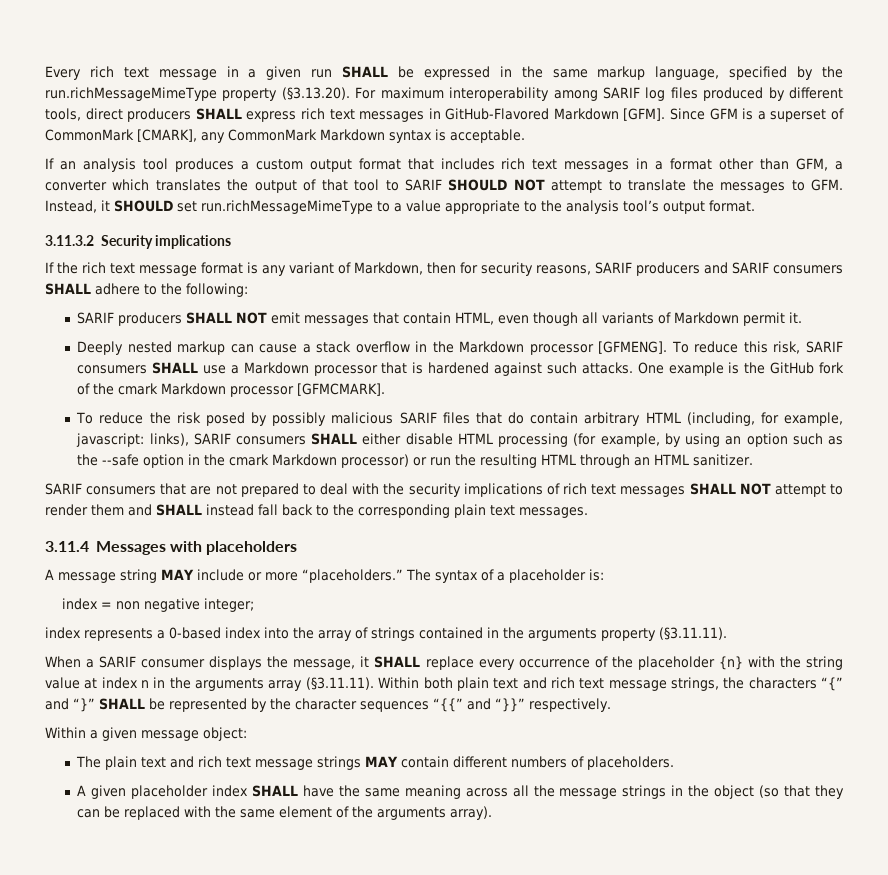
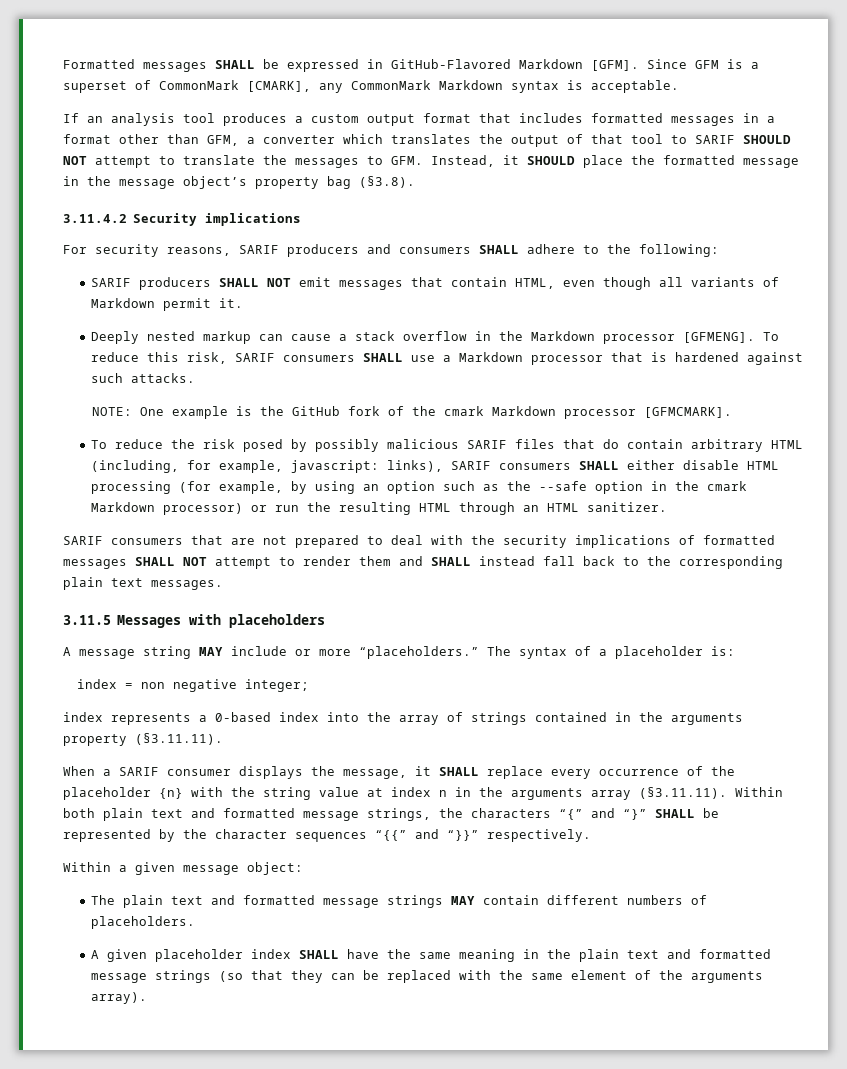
[45,66,844,80] [45,87,843,101] [45,108,425,122] Every rich text message in a given run SHALL be expressed in the same markup language, specified by the run.richMessageMimeType property (§3.13.20). For maximum interoperability among SARIF log files produced by different tools, direct producers SHALL express rich text messages -> [63,59,359,72] Formatted messages SHALL be expressed
[501,158,558,170] rich text -> [591,113,663,123] formatted
[177,200,755,214] [45,235,232,249] [45,262,478,276] set run.richMessageMimeType to a value appropriate to the analysis tool’s output format. // 3.11.3.2 Security implications // If the rich text message format is any variant of Markdown, then for -> [583,155,799,168] [63,176,415,189] [63,213,302,226] [63,245,87,254] place the formatted message in the message object’s property bag (§3.8). // 3.11.4.2 Security implications // For
[732,262,769,274] SARIF -> (391, 249) none
(633, 368) none -> [91,407,132,416] // NOTE:
[563,483,617,495] rich text -> [703,535,775,545] formatted
[45,541,89,552] 3.11.4 -> [63,615,111,625] 3.11.5
[550,677,605,689] rich text -> [223,808,295,818] formatted
[198,756,252,768] rich text -> [243,895,316,905] formatted
[465,785,755,799] across all the message strings in the object -> [523,949,772,962] [91,970,212,983] in the plain text and formatted message strings

